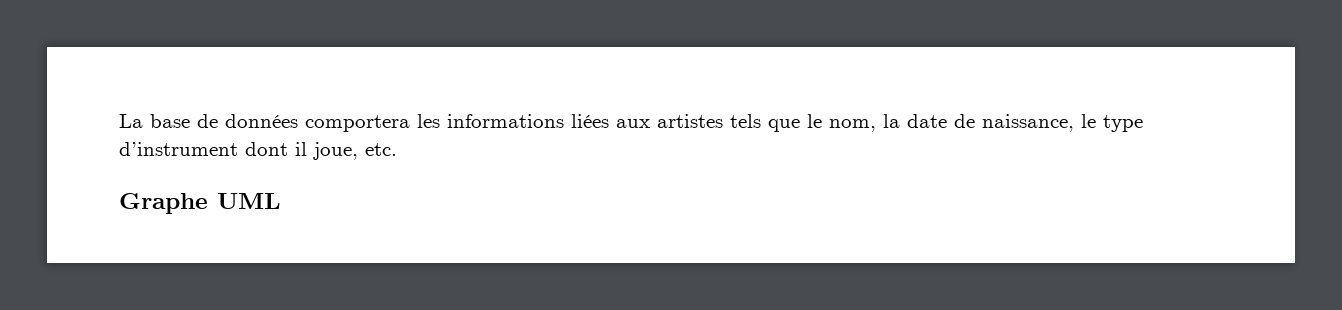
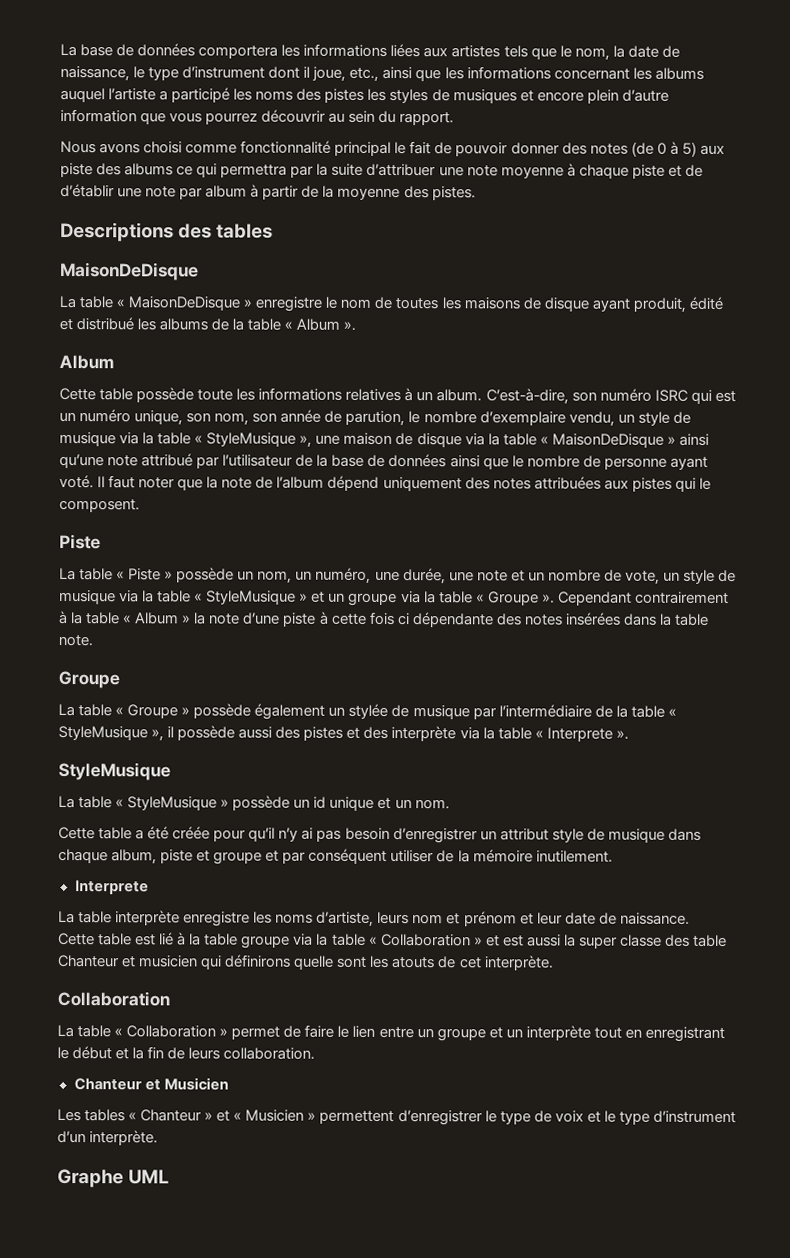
[365,143,397,156] etc. -> [349,66,704,82] [60,87,669,104] [60,109,455,126] [60,140,725,157] [60,163,703,179] [60,184,476,201] [60,222,274,242] [60,262,199,281] [59,296,723,313] [59,317,357,331] [59,355,114,370] [59,387,736,405] [59,409,691,427] [59,432,709,448] [59,453,708,470] [59,475,711,492] [59,499,140,513] [59,534,101,550] [59,567,737,585] [59,590,729,607] [59,611,709,628] [58,635,93,647] [58,671,120,689] [58,703,677,720] [58,725,629,742] [58,762,171,781] [58,795,450,811] [58,826,701,844] [58,848,613,865] [74,880,149,895] [58,910,690,927] [58,932,728,949] [57,954,554,971] [57,991,170,1007] [57,1024,725,1042] [57,1046,316,1060] [73,1077,229,1091] [57,1109,736,1126] [57,1130,159,1146] etc., ainsi que les informations concernant les albums auquel l’artiste a participé les noms des pistes les styles de musiques et encore plein d’autre information que vous pourrez découvrir au sein du rapport. // Nous avons choisi comme fonctionnalité principal le fait de pouvoir donner des notes (de 0 à 5) aux piste des albums ce qui permettra par la suite d’attribuer une note moyenne à chaque piste et de d’établir une note par album à partir de la moyenne des pistes. // Descriptions des tables // MaisonDeDisque // La table « MaisonDeDisque » enregistre le nom de toutes les maisons de disque ayant produit, édité et distribué les albums de la table « Album ». // Album // Cette table possède toute les informations relatives à un album. C’est-à-dire, son numéro ISRC qui est un numéro unique, son nom, son année de parution, le nombre d’exemplaire vendu, un style de musique via la table « StyleMusique », une maison de disque via la table « MaisonDeDisque » ainsi qu’une note attribué par l’utilisateur de la base de données ainsi que le nombre de personne ayant voté. Il faut noter que la note de l’album dépend uniquement des notes attribuées aux pistes qui le composent. // Piste // La table « Piste » possède un nom, un numéro, une durée, une note et un nombre de vote, un style de musique via la table « StyleMusique » et un groupe via la table « Groupe ». Cependant contrairement à la table « Album » la note d’une piste à cette fois ci dépendante des notes insérées dans la table note. // Groupe // La table « Groupe » possède également un stylée de musique par l’intermédiaire de la table « StyleMusique », il possède aussi des pistes et des interprète via la table « Interprete ». // StyleMusique // La table « StyleMusique » possède un id unique et un nom. // Cette table a été créée pour qu’il n’y ai pas besoin d’enregistrer un attribut style de musique dans chaque album, piste et groupe et par conséquent utiliser de la mémoire inutilement. // Interprete // La table interprète enregistre les noms d’artiste, leurs nom et prénom et leur date de naissance. // Cette table est lié à la table groupe via la table « Collaboration » et est aussi la super classe des table Chanteur et musicien qui définirons quelle sont les atouts de cet interprète. // Collaboration // La table « Collaboration » permet de faire le lien entre un groupe et un interprète tout en enregistrant le début et la fin de leurs collaboration. // Chanteur et Musicien // Les tables « Chanteur » et « Musicien » permettent d’enregistrer le type de voix et le type d’instrument d’un interprète.

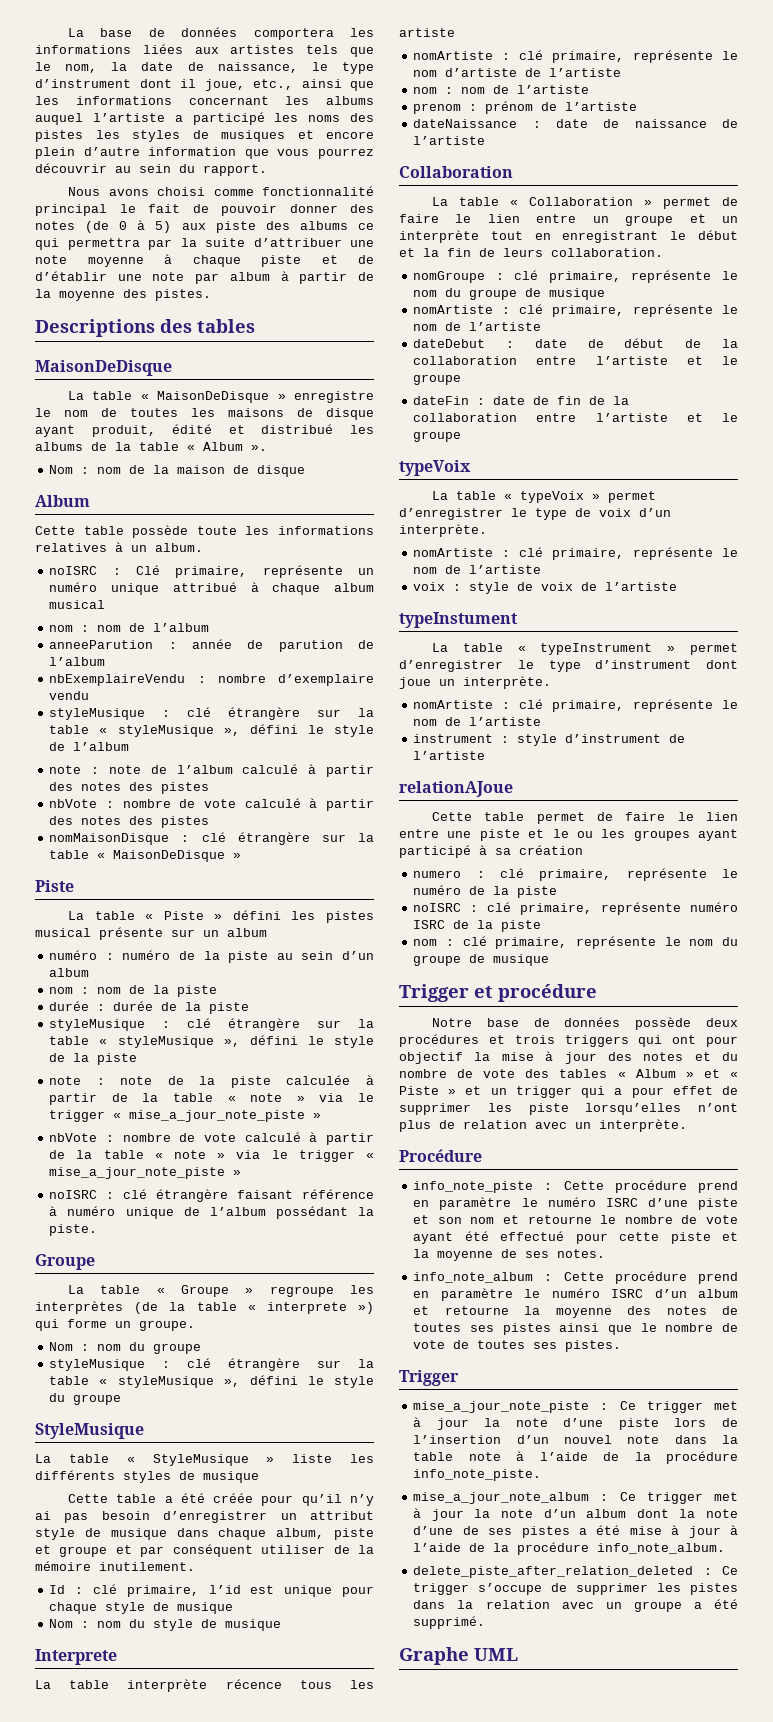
(357, 326) none -> [49,465,306,477] // Nom : nom de la maison de disque
[485,388,736,405] [59,409,691,427] [59,432,485,448] C’est-à-dire, son numéro ISRC qui est un numéro unique, son nom, son année de parution, le nombre d’exemplaire vendu, un style de musique via la table « StyleMusique », une maison de disque via -> [49,565,374,578] [49,582,374,595] [49,600,106,609] [49,623,210,632] [49,639,374,652] [49,657,106,666] [49,674,374,686] [49,691,90,700] [49,707,374,720] [49,724,374,737] [49,742,130,751] [49,764,374,777] [49,782,210,794] [49,798,374,811] [49,816,210,828] [49,832,346,845] // noISRC : Clé primaire, représente un numéro unique attribué à chaque album musical // nom : nom de l’album // anneeParution : année de parution de l’album // nbExemplaireVendu : nombre d’exemplaire vendu // styleMusique : clé étrangère sur la table « styleMusique », défini le style de l’album // note : note de l’album calculé à partir des notes des pistes // nbVote : nombre de vote calculé à partir des notes des pistes // nomMaisonDisque : clé étrangère sur
[678,433,709,446] [59,453,708,470] [59,475,711,492] [59,499,140,513] ainsi qu’une note attribué par l’utilisateur de la base de données ainsi que le nombre de personne ayant voté. Il faut noter que la note de l’album dépend uniquement des notes attribuées aux pistes qui le composent. -> (242, 856) none
[176,567,737,585] [59,590,729,607] [59,611,709,628] [58,635,93,647] possède un nom, un numéro, une durée, une note et un nombre de vote, un style de musique via la table « StyleMusique » et un groupe via la table « Groupe ». Cependant contrairement à la table « Album » la note d’une piste à cette fois ci dépendante des notes insérées dans la table note. -> [232,910,374,923] [35,927,267,940] [49,950,374,963] [49,968,90,977] [49,985,218,997] [49,1001,250,1014] [49,1018,374,1031] [49,1035,374,1048] [49,1053,138,1065] [49,1075,374,1088] [49,1093,374,1105] [49,1110,322,1122] [49,1132,374,1145] [49,1150,374,1162] [49,1167,242,1179] [49,1189,374,1202] [49,1206,374,1219] [49,1224,98,1236] défini les pistes musical présente sur un album // numéro : numéro de la piste au sein d’un album // nom : nom de la piste // durée : durée de la piste // styleMusique : clé étrangère sur la table « styleMusique », défini le style de la piste // note : note de la piste calculée à partir de la table « note » via le trigger « mise_a_jour_note_piste » // nbVote : nombre de vote calculé à partir de la table « note » via le trigger « mise_a_jour_note_piste » // noISRC : clé étrangère faisant référence à numéro unique de l’album possédant la piste.
[193,703,677,720] [58,725,629,742] possède également un stylée de musique par l’intermédiaire de la table « StyleMusique », il possède aussi des pistes et des interprète via la table « Interprete ». -> [269,1285,374,1297] [35,1301,374,1314] [35,1319,195,1331] [49,1342,202,1354] [49,1358,374,1371] [49,1375,374,1388] [49,1393,122,1405] regroupe les interprètes (de la table « interprete ») qui forme un groupe. // Nom : nom du groupe // styleMusique : clé étrangère sur la table « styleMusique », défini le style du groupe
[232,795,450,811] possède un id unique et un nom. -> [292,1454,374,1463] [35,1470,259,1483] liste les différents styles de musique
[74,880,149,895] [58,910,690,927] [58,932,728,949] [57,954,554,971] Interprete // La table interprète enregistre les noms d’artiste, leurs nom et prénom et leur date de naissance. // Cette table est lié à la table groupe via la table « Collaboration » et est aussi la super classe des table Chanteur et musicien qui définirons quelle sont les atouts de cet interprète. -> [49,1584,374,1597] [49,1602,234,1614] [49,1619,282,1631] [35,1649,117,1665] [35,1679,374,1692] [399,28,455,37] [413,50,738,63] [413,68,622,77] [413,85,590,94] [413,101,638,114] [413,119,738,128] [413,136,486,145] Id : clé primaire, l’id est unique pour chaque style de musique // Nom : nom du style de musique // Interprete // La table interprète récence tous les artiste // nomArtiste : clé primaire, représente le nom d’artiste de l’artiste // nom : nom de l’artiste // prenom : prénom de l’artiste // dateNaissance : date de naissance de l’artiste
[73,1077,229,1091] [57,1109,395,1125] Chanteur et Musicien // Les tables « Chanteur » et « Musicien » permettent -> [413,270,738,283] [413,288,606,300] [413,304,738,317] [413,322,542,331] [413,338,738,348] [413,356,738,365] [413,374,462,385] [413,396,630,405] [413,413,738,422] [413,431,462,442] [399,460,471,476] [432,491,657,503] nomGroupe : clé primaire, représente le nom du groupe de musique // nomArtiste : clé primaire, représente le nom de l’artiste // dateDebut : date de début de la collaboration entre l’artiste et le groupe // dateFin : date de fin de la collaboration entre l’artiste et le groupe // typeVoix // La table « typeVoix » permet
[586,1110,736,1125] [57,1130,159,1146] et le type d’instrument d’un interprète. -> [639,508,671,517] [399,524,487,537] [413,547,738,560] [413,565,542,574] [413,582,678,594] [399,612,518,628] [432,643,738,655] [399,660,738,672] [399,676,551,689] [413,699,738,712] [413,717,542,726] [413,734,686,746] [413,751,486,760] [399,781,513,797] [432,812,738,824] [399,829,738,841] [399,845,583,858] [413,868,738,881] [413,885,558,898] [413,902,738,915] [413,920,542,932] [413,936,738,949] [413,954,550,966] [399,984,597,1002] [432,1017,738,1030] [399,1034,738,1047] [399,1051,738,1064] [399,1069,738,1078] [399,1086,738,1098] [399,1103,738,1115] [399,1119,687,1132] [399,1149,482,1162] [413,1180,738,1193] [413,1197,738,1210] [413,1215,738,1224] [413,1231,738,1244] [413,1249,606,1261] [413,1271,738,1284] [413,1288,738,1301] [413,1306,738,1318] [413,1323,738,1335] [413,1340,622,1352] [399,1370,459,1386] [413,1401,738,1413] [413,1417,738,1430] [413,1435,738,1444] [413,1451,738,1464] [413,1469,542,1481] [413,1492,738,1504] [413,1508,738,1521] [413,1525,738,1538] [413,1542,726,1555] [413,1566,738,1578] [413,1583,738,1595] [413,1599,738,1612] [413,1616,486,1629] d’un interprète. // nomArtiste : clé primaire, représente le nom de l’artiste // voix : style de voix de l’artiste // typeInstument // La table « typeInstrument » permet d’enregistrer le type d’instrument dont joue un interprète. // nomArtiste : clé primaire, représente le nom de l’artiste // instrument : style d’instrument de l’artiste // relationAJoue // Cette table permet de faire le lien entre une piste et le ou les groupes ayant participé à sa création // numero : clé primaire, représente le numéro de la piste // noISRC : clé primaire, représente numéro ISRC de la piste // nom : clé primaire, représente le nom du groupe de musique // Trigger et procédure // Notre base de données possède deux procédures et trois triggers qui ont pour objectif la mise à jour des notes et du nombre de vote des tables « Album » et « Piste » et un trigger qui a pour effet de supprimer les piste lorsqu’elles n’ont plus de relation avec un interprète. // Procédure // info_note_piste : Cette procédure prend en paramètre le numéro ISRC d’une piste et son nom et retourne le nombre de vote ayant été effectué pour cette piste et la moyenne de ses notes. // info_note_album : Cette procédure prend en paramètre le numéro ISRC d’un album et retourne la moyenne des notes de toutes ses pistes ainsi que le nombre de vote de toutes ses pistes. // Trigger // mise_a_jour_note_piste : Ce trigger met à jour la note d’une piste lors de l’insertion d’un nouvel note dans la table note à l’aide de la procédure info_note_piste. // mise_a_jour_note_album : Ce trigger met à jour la note d’un album dont la note d’une de ses pistes a été mise à jour à l’aide de la procédure info_note_album. // delete_piste_after_relation_deleted : Ce trigger s’occupe de supprimer les pistes dans la relation avec un groupe a été supprimé.

